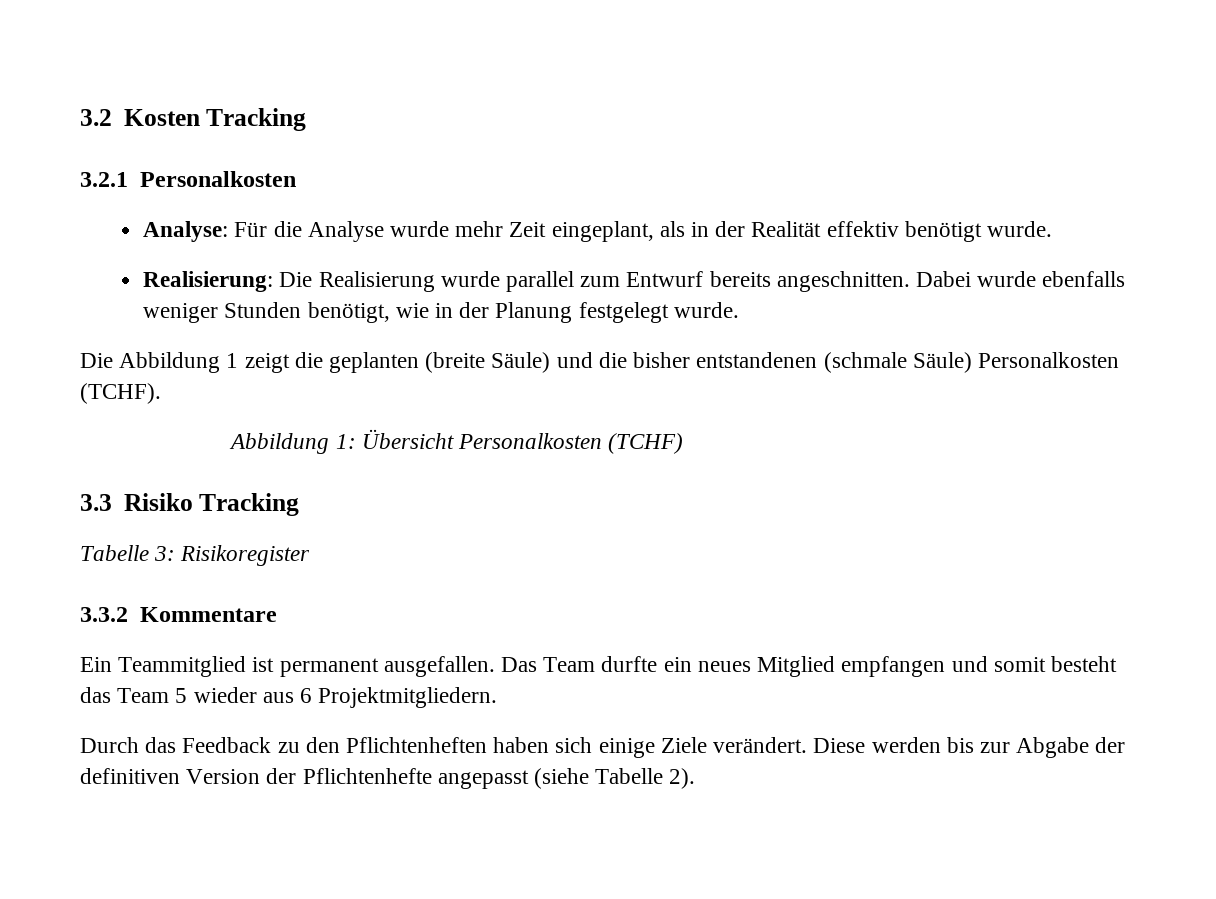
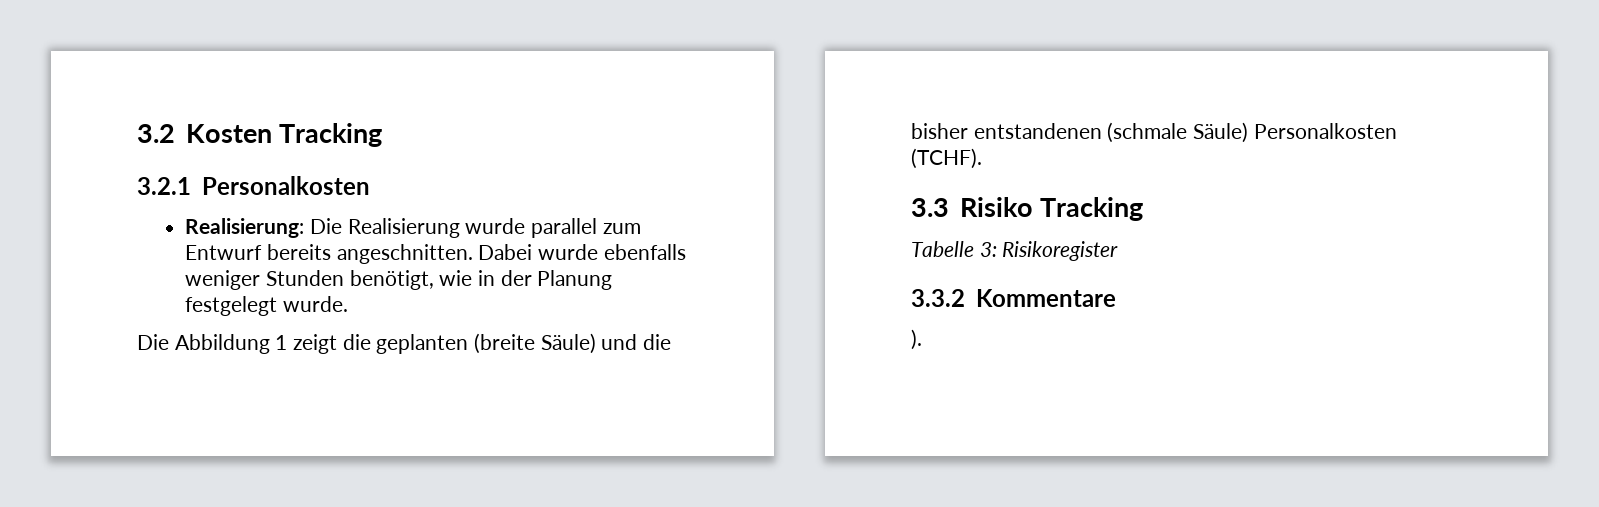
[143,221,1053,242] // Analyse: Für die Analyse wurde mehr Zeit eingeplant, als in der Realität effektiv benötigt wurde. -> (370, 185) none
[229,429,684,454] // Abbildung 1: Übersicht Personalkosten (TCHF) -> (982, 158) none
[80,656,1117,677] [80,687,498,708] [80,737,1126,758] [80,768,696,789] Ein Teammitglied ist permanent ausgefallen. Das Team durfte ein neues Mitglied empfangen und somit besteht das Team 5 wieder aus 6 Projektmitgliedern. // Durch das Feedback zu den Pflichtenheften haben sich einige Ziele verändert. Diese werden bis zur Abgabe der definitiven Version der Pflichtenhefte angepasst (siehe Tabelle 2). -> [911,329,922,350] ).

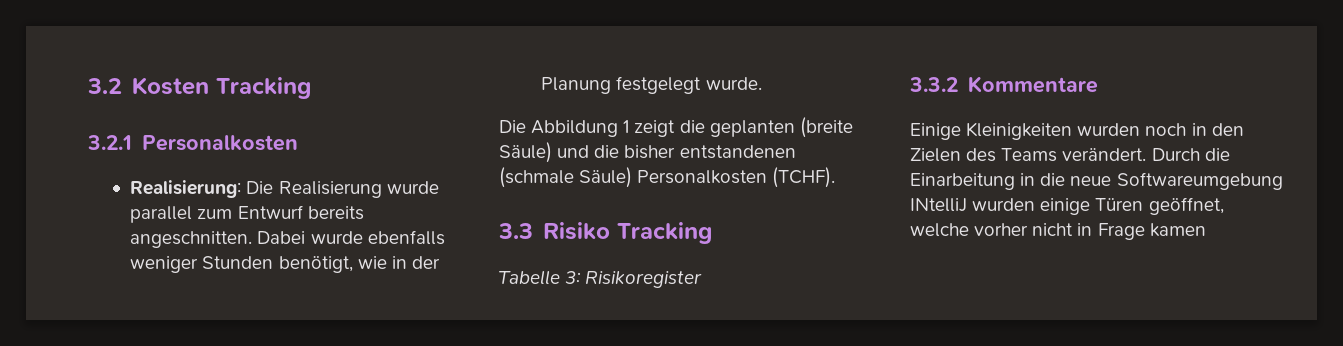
[911,329,922,350] ). -> [910,122,1244,140] [910,148,1230,162] [910,172,1283,190] [910,197,1224,215] [910,223,1206,240] Einige Kleinigkeiten wurden noch in den Zielen des Teams verändert. Durch die Einarbeitung in die neue Softwareumgebung INtelliJ wurden einige Türen geöffnet, welche vorher nicht in Frage kamen

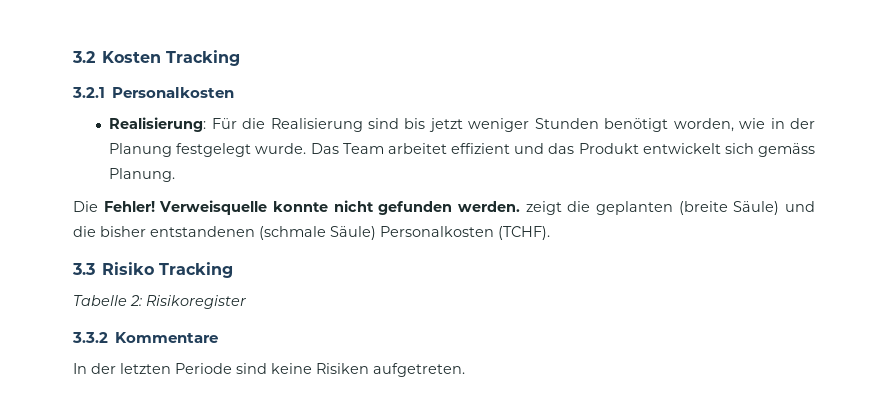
[246,181,439,198] [130,205,364,223] [130,230,445,248] [130,256,353,273] Die Realisierung wurde parallel zum Entwurf bereits angeschnitten. Dabei wurde ebenfalls weniger Stunden benötigt, -> [211,118,734,132] Für die Realisierung sind bis jetzt weniger Stunden benötigt worden,
[499,120,630,137] // Die Abbildung 1 -> [310,143,815,157] [109,168,176,182] [73,200,520,215] Das Team arbeitet effizient und das Produkt entwickelt sich gemäss Planung. // Die Fehler! Verweisquelle konnte nicht gefunden werden.
[565,271,582,284] 3: -> [130,295,142,306] 2:
[910,122,1244,140] [910,148,1230,162] [910,172,1283,190] [910,197,1224,215] [910,223,1206,240] Einige Kleinigkeiten wurden noch in den Zielen des Teams verändert. Durch die Einarbeitung in die neue Softwareumgebung INtelliJ wurden einige Türen geöffnet, welche vorher nicht in Frage kamen -> [73,363,465,377] In der letzten Periode sind keine Risiken aufgetreten.

